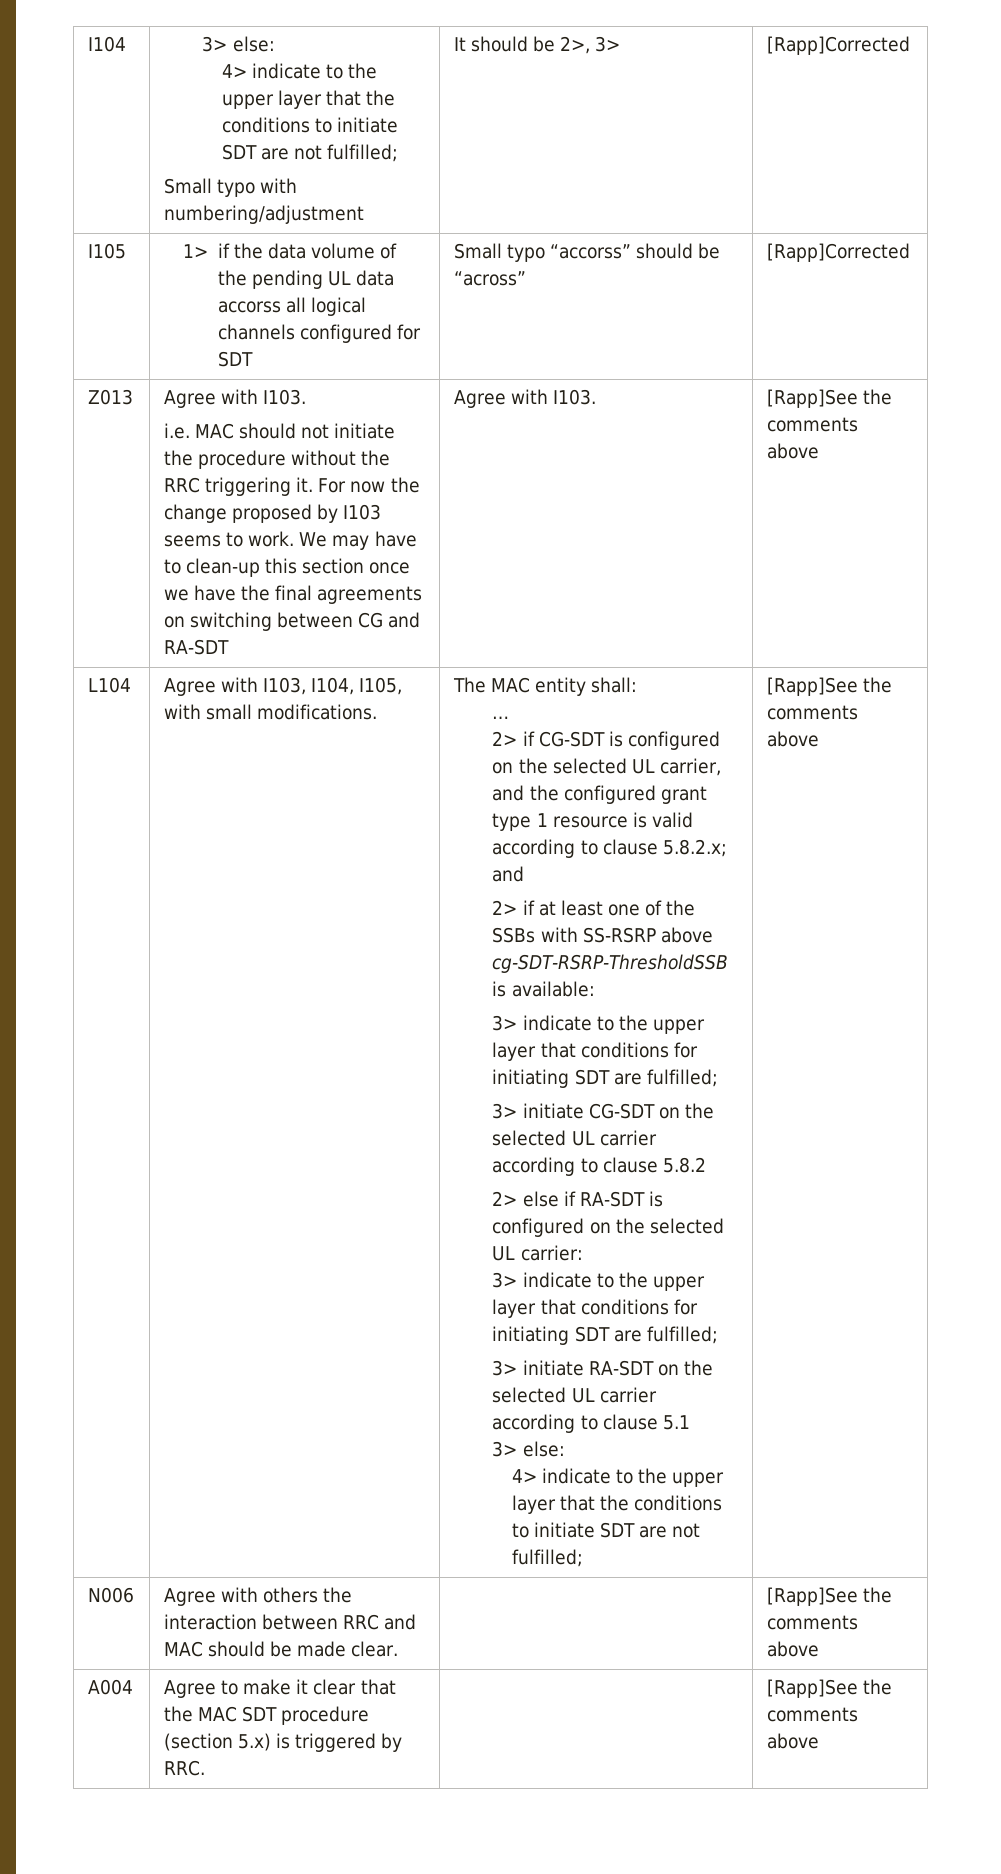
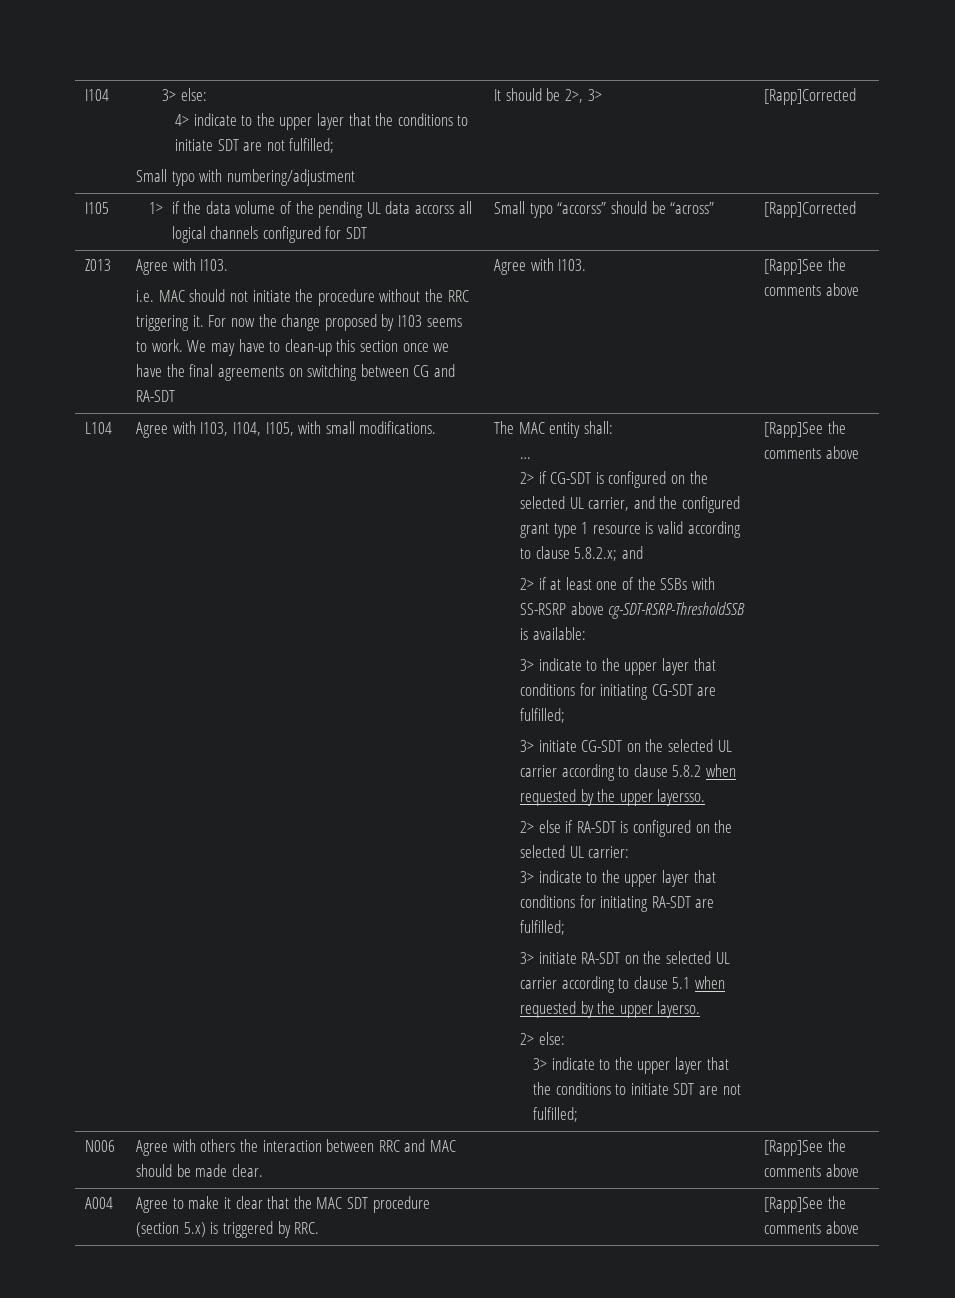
[574,1069,610,1085] SDT -> [651,684,693,696] CG-SDT
(706, 1165) none -> [706,764,737,777] [520,789,706,806] when requested by the upper layersso.
[574,1326,610,1342] SDT -> [651,896,691,908] RA-SDT
[492,1441,565,1457] [511,1469,537,1483] // 3> else: // 4> -> [695,976,726,989] [520,1001,701,1018] [520,1032,565,1045] [533,1058,548,1070] when requested by the upper layerso. // 2> else: // 3>

